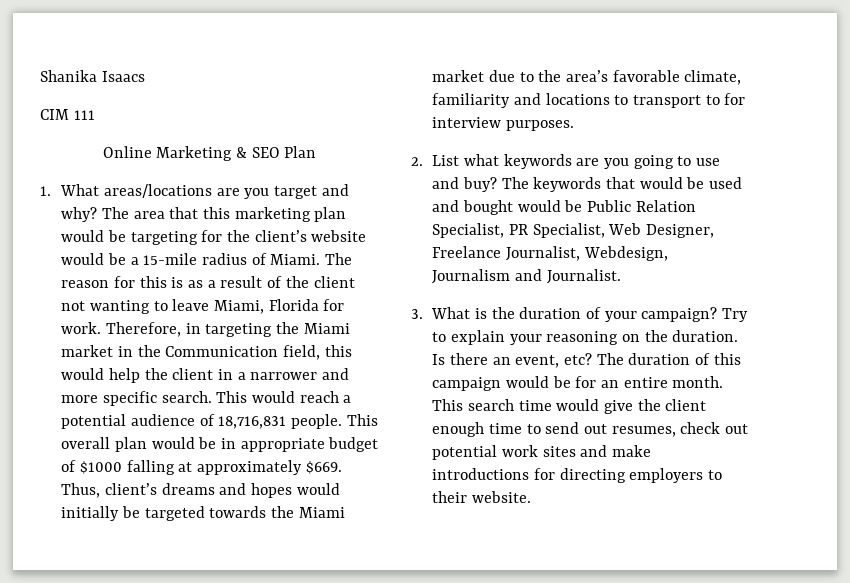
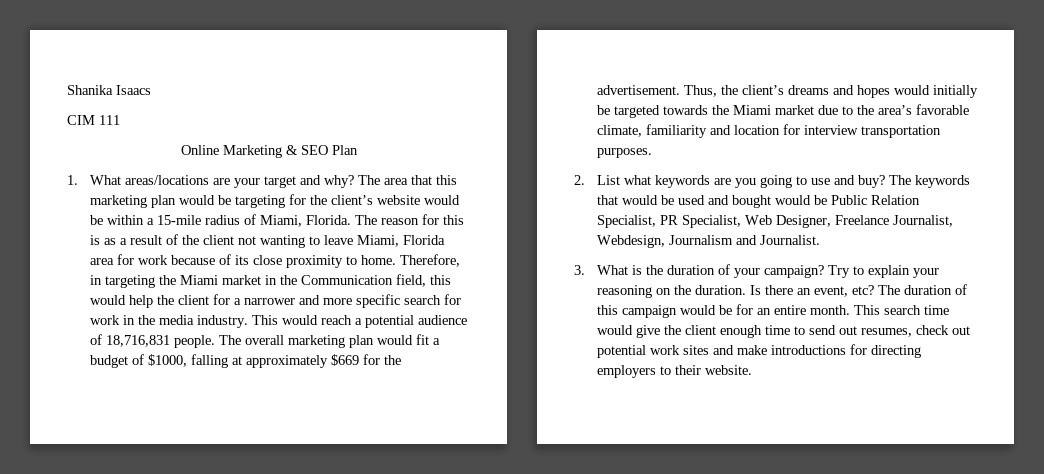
[244,188,270,199] you -> [233,178,260,188] your
(126, 259) none -> [106,215,144,225] within
[270,254,321,265] Miami. -> [259,215,351,227] Miami, Florida.
[323,299,345,311] [61,322,102,334] for work. -> [89,254,396,268] area for work because of its close proximity to home.
[217,369,233,380] in -> [212,294,230,305] for
[161,391,212,403] search. -> [403,294,461,305] [89,315,248,328] search for work in the media industry.
[346,414,378,426] [61,437,325,452] This overall plan would be in appropriate -> [218,334,440,348] The overall marketing plan would fit a
[79,461,122,474] $1000 -> [147,354,187,367] $1000,
[305,461,342,474] [61,483,101,498] $669. Thus, -> [330,354,401,366] [596,85,738,97] $669 for the advertisement. Thus, the
[545,93,720,108] locations to transport to -> [733,125,780,135] location
(502, 122) none -> [860,125,941,138] transportation

